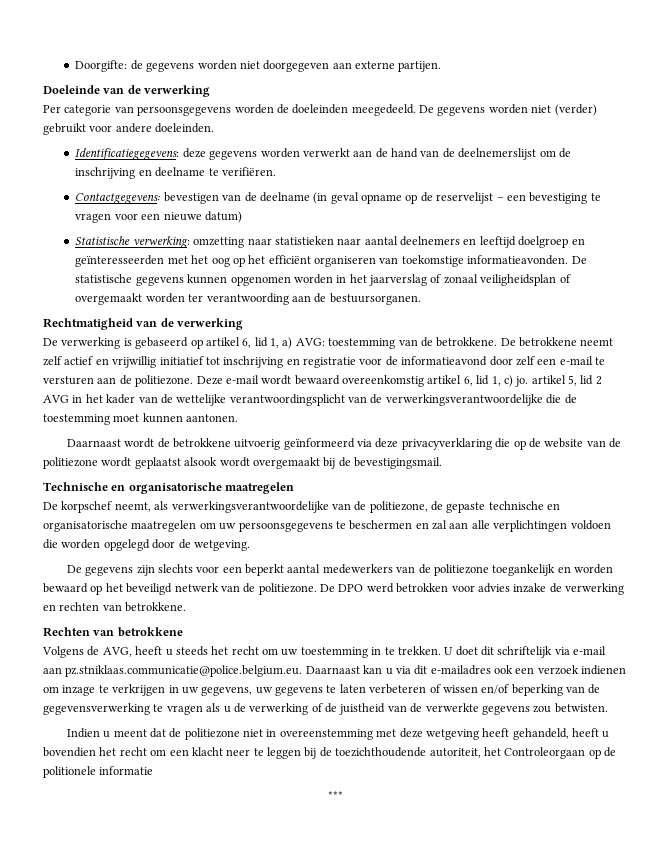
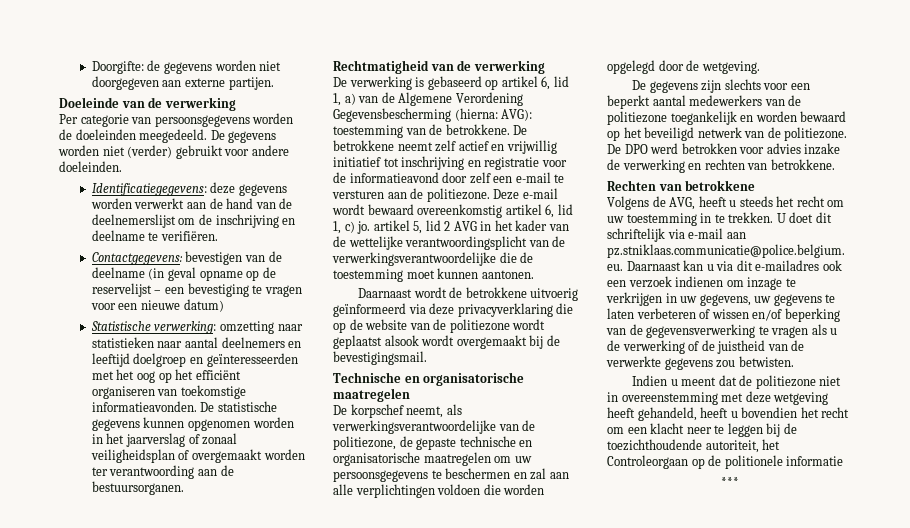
[295,338,325,346] AVG: -> [358,92,523,106] [333,108,533,122] van de Algemene Verordening Gegevensbescherming (hierna: AVG):

